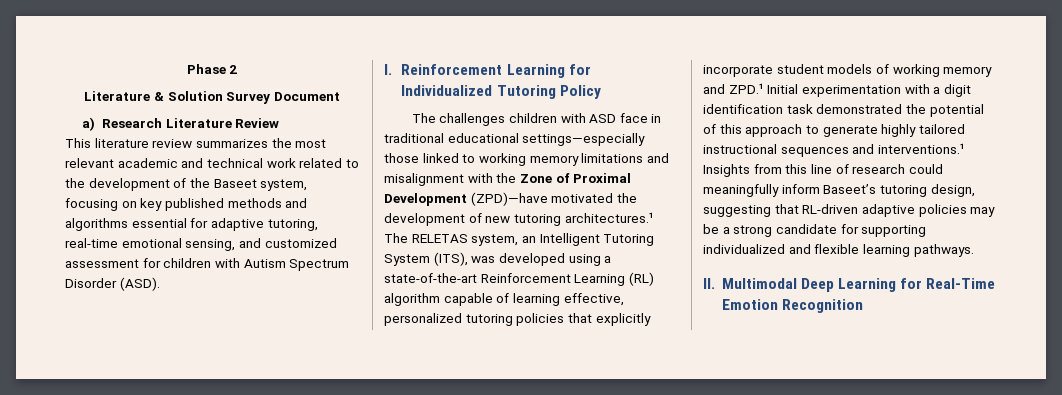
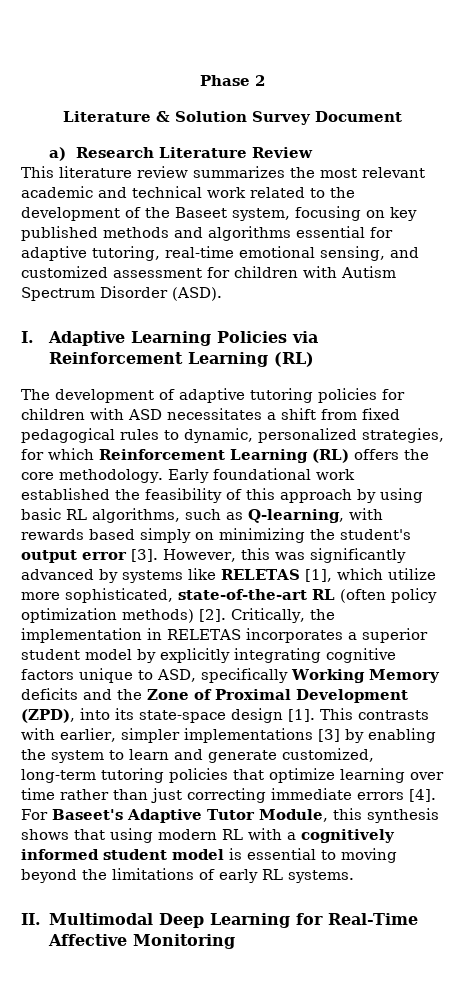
[401,64,591,78] [401,85,601,99] [411,113,662,126] [384,133,646,146] [384,153,669,166] [384,173,493,186] Reinforcement Learning for Individualized Tutoring Policy // The challenges children with ASD face in traditional educational settings—especially those linked to working memory limitations and misalignment with -> [47,331,318,346] [48,352,314,367] [21,388,405,403] [21,408,400,420] [21,428,444,443] [21,448,429,463] [21,468,355,483] [21,488,423,503] [21,508,383,523] [21,528,411,543] [21,548,406,563] [21,568,436,583] [21,588,437,603] [21,608,335,623] [21,628,428,643] [21,648,396,663] [21,668,440,683] [21,688,112,700] Adaptive Learning Policies via Reinforcement Learning (RL) // The development of adaptive tutoring policies for children with ASD necessitates a shift from fixed pedagogical rules to dynamic, personalized strategies, for which Reinforcement Learning (RL) offers the core methodology. Early foundational work established the feasibility of this approach by using basic RL algorithms, such as Q-learning, with rewards based simply on minimizing the student's output error [3]. However, this was significantly advanced by systems like RELETAS [1], which utilize more sophisticated, state-of-the-art RL (often policy optimization methods) [2]. Critically, the implementation in RELETAS incorporates a superior student model by explicitly integrating cognitive factors unique to ASD, specifically Working Memory deficits and
[470,192,637,206] [384,212,654,226] [384,233,655,246] [384,252,612,266] [384,272,654,286] [384,293,624,306] [384,313,651,326] [703,64,993,77] [703,83,971,97] [703,104,984,117] [703,124,965,137] [703,143,965,157] [703,164,943,177] [703,184,975,197] [703,204,996,217] [703,224,927,237] [703,244,974,257] (ZPD)—have motivated the development of new tutoring architectures.¹ The RELETAS system, an Intelligent Tutoring System (ITS), was developed using a state-of-the-art Reinforcement Learning (RL) algorithm capable of learning effective, personalized tutoring policies that explicitly incorporate student models of working memory and ZPD.¹ Initial experimentation with a digit identification task demonstrated the potential of this approach to generate highly tailored instructional sequences and interventions.¹ Insights from this line of research could meaningfully inform Baseet’s tutoring design, suggesting that RL-driven adaptive policies may be a strong candidate for supporting individualized and flexible learning pathways. -> [21,708,429,723] [21,728,436,743] [21,748,374,763] [21,768,444,783] [21,788,436,803] [21,808,439,823] [21,828,395,843] [21,848,397,863] [21,868,354,883] (ZPD), into its state-space design [1]. This contrasts with earlier, simpler implementations [3] by enabling the system to learn and generate customized, long-term tutoring policies that optimize learning over time rather than just correcting immediate errors [4]. For Baseet's Adaptive Tutor Module, this synthesis shows that using modern RL with a cognitively informed student model is essential to moving beyond the limitations of early RL systems.
[721,299,863,313] Emotion Recognition -> [47,934,235,949] Affective Monitoring

